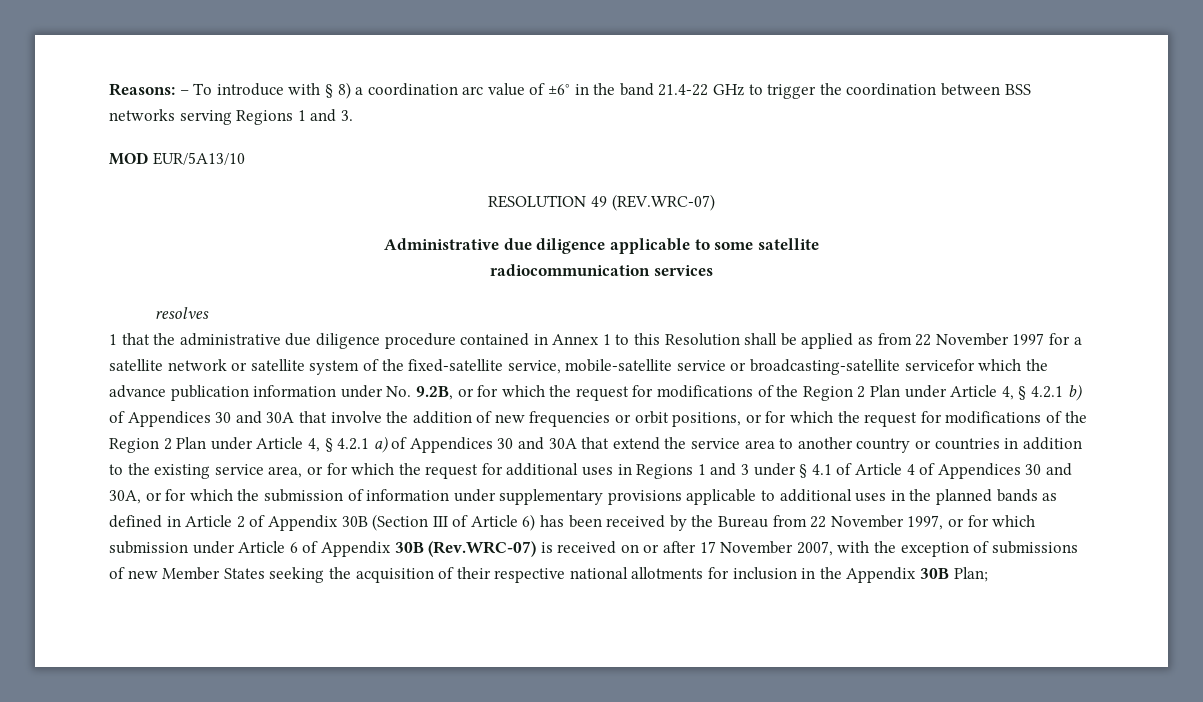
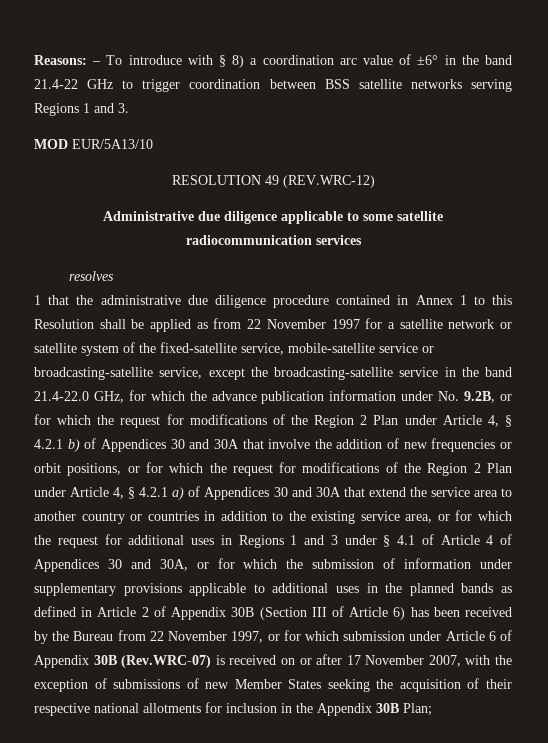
[819,83,842,95] the -> (181, 85) none
(1031, 89) none -> [358,79,402,89] satellite
[611,194,715,211] (REV.WRC-07) -> [282,175,375,188] (REV.WRC-12)
[904,359,975,371] servicefor -> [159,367,512,380] [34,390,146,403] service, except the broadcasting-satellite service in the band 21.4-22.0 GHz, for

